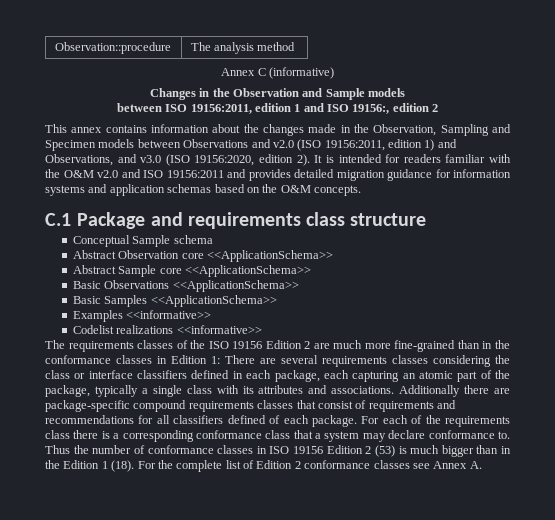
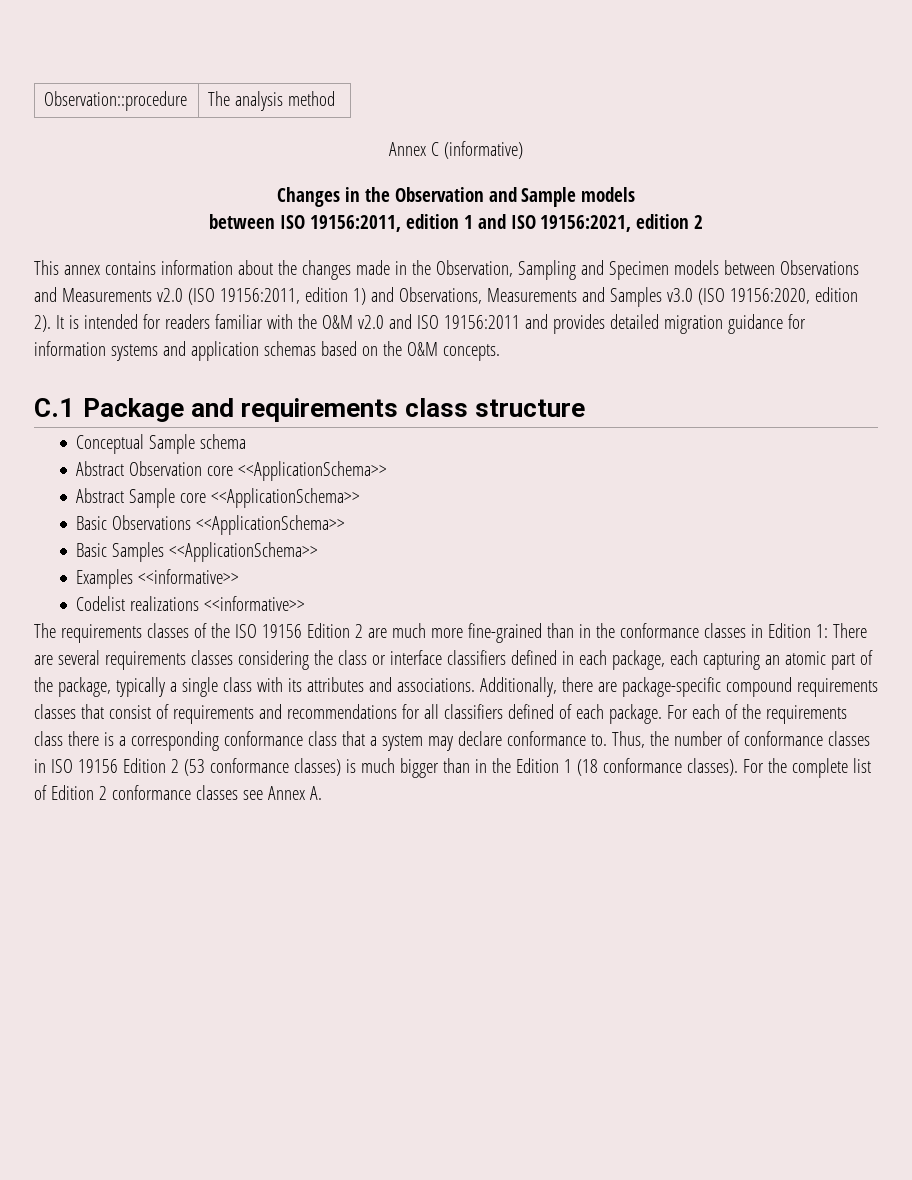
[352,104,390,114] 19156:, -> [540,215,632,232] 19156:2021,
(271, 143) none -> [61,288,152,302] Measurements
[117,154,137,163] and -> [486,287,662,307] Measurements and Samples
[399,385,461,397] Additionally -> [479,677,557,697] Additionally,
[45,445,70,454] Thus -> [611,731,645,748] Thus,
[374,445,395,457] (53) -> [183,758,341,776] (53 conformance classes)
[111,460,135,472] (18). -> [576,758,738,776] (18 conformance classes).

